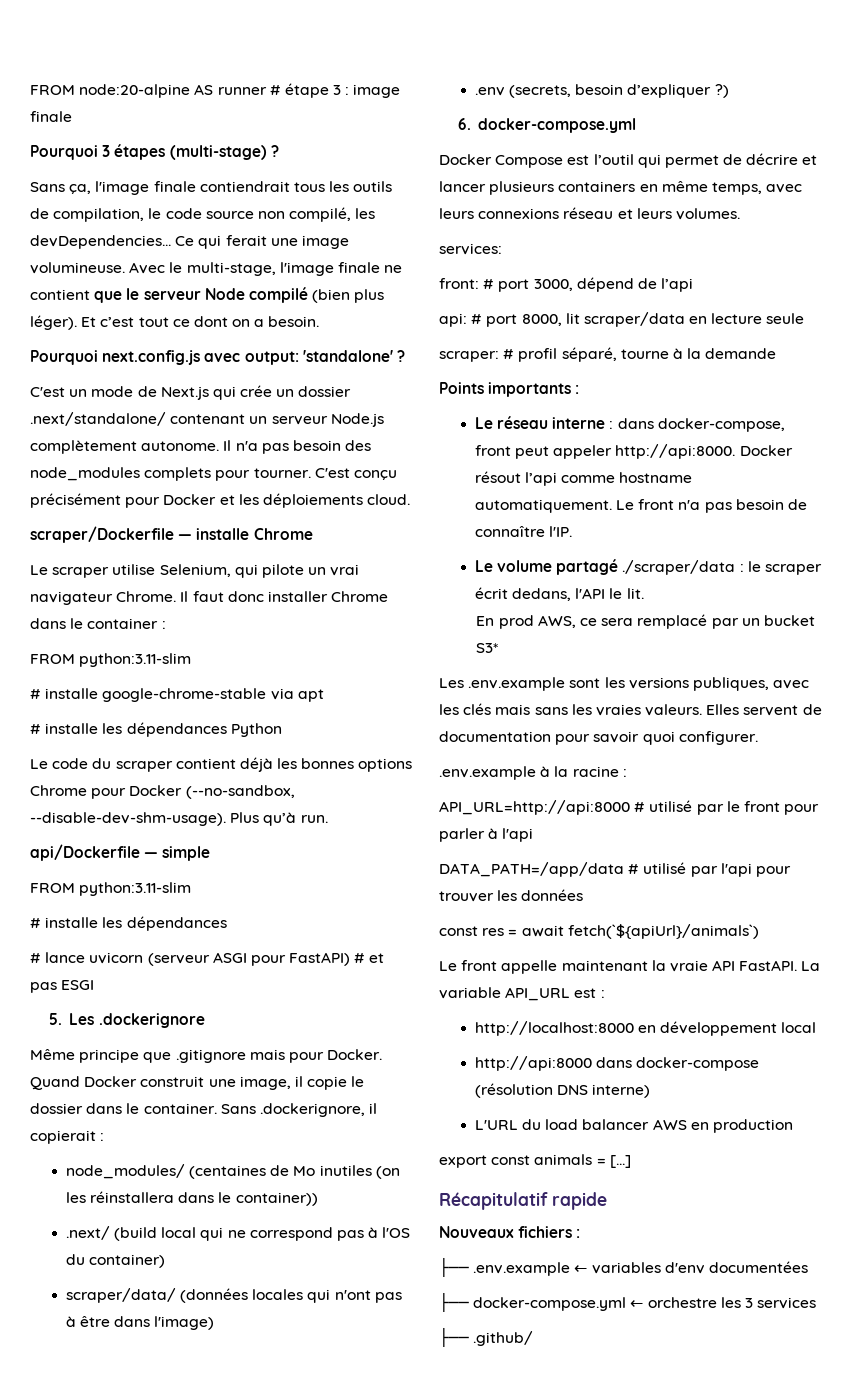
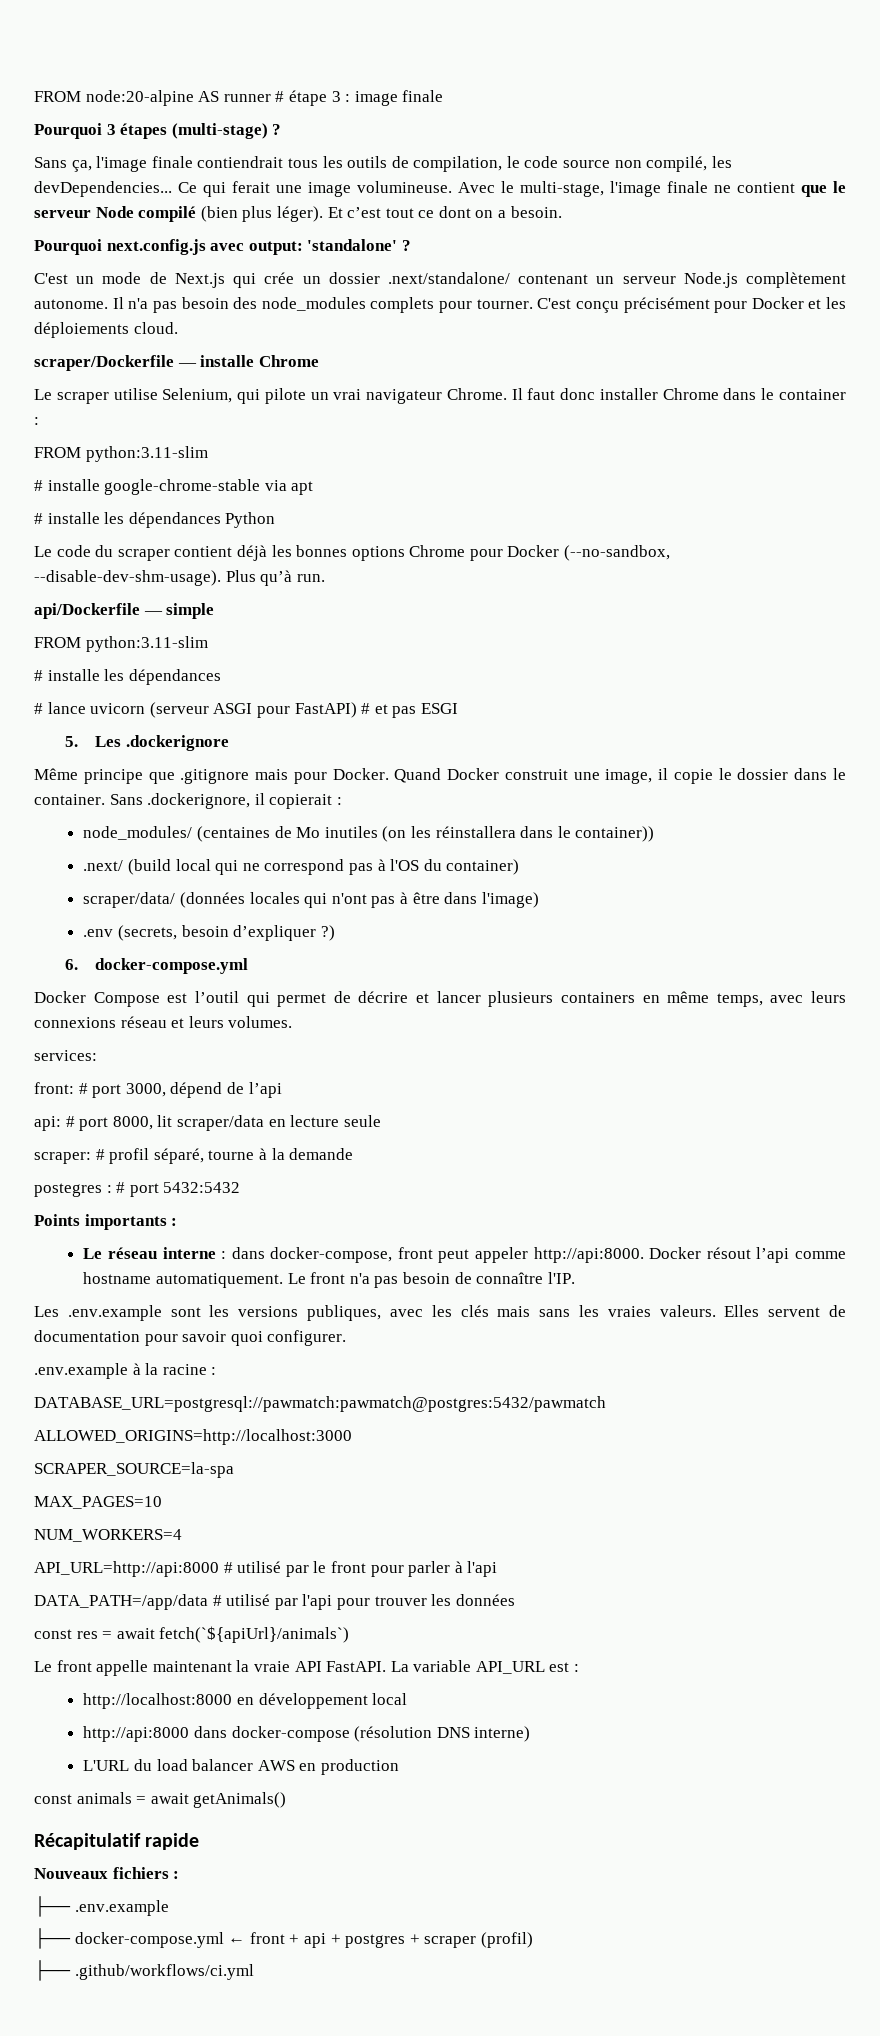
(777, 353) none -> [34,1182,241,1197] // postegres : # port 5432:5432
[474,559,822,575] [474,587,644,601] [476,614,815,629] [476,643,499,653] // Le volume partagé ./scraper/data : le scraper écrit dedans, l'API le lit. // En prod AWS, ce sera remplacé par un bucket S3* -> (575, 1278) none
(627, 773) none -> [34,1396,606,1412] [34,1429,352,1445] [34,1462,234,1478] [34,1496,162,1509] [34,1529,182,1542] // DATABASE_URL=postgresql://pawmatch:pawmatch@postgres:5432/pawmatch // ALLOWED_ORIGINS=http://localhost:3000 // SCRAPER_SOURCE=la-spa // MAX_PAGES=10 // NUM_WORKERS=4
[439,1155,487,1168] export -> (399, 1767) none
[609,1155,631,1168] [...] -> [150,1792,287,1808] await getAnimals()
[574,1261,808,1274] ← variables d'env documentées -> (169, 1908) none
[647,1297,817,1309] [439,1327,534,1347] orchestre les 3 services // ├── .github/ -> [249,1932,533,1948] [34,1960,254,1981] front + api + postgres + scraper (profil) // ├── .github/workflows/ci.yml

